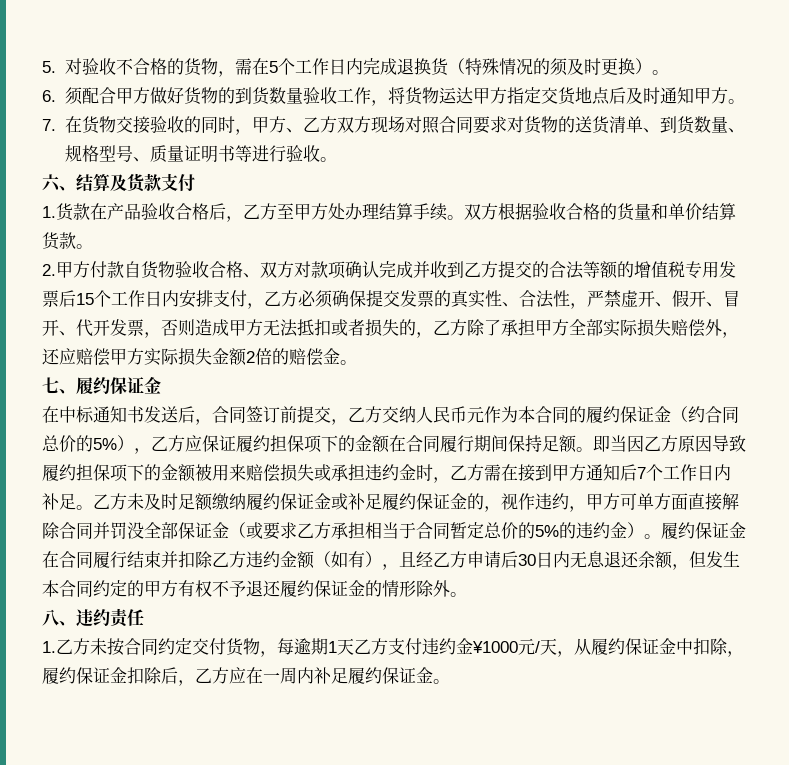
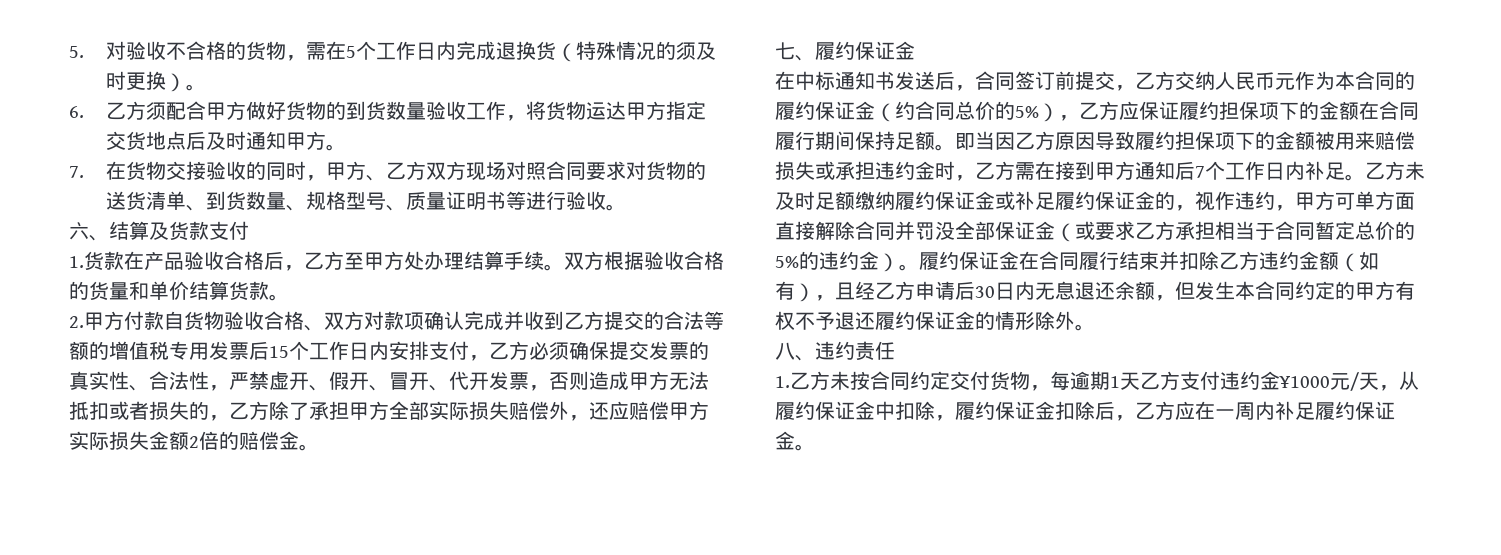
(56, 96) none -> [106,101,147,120] 乙方

